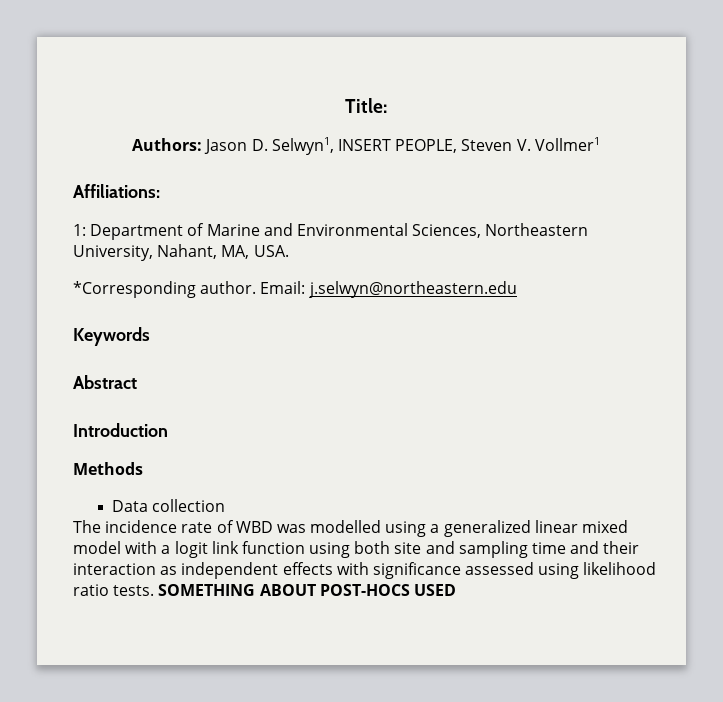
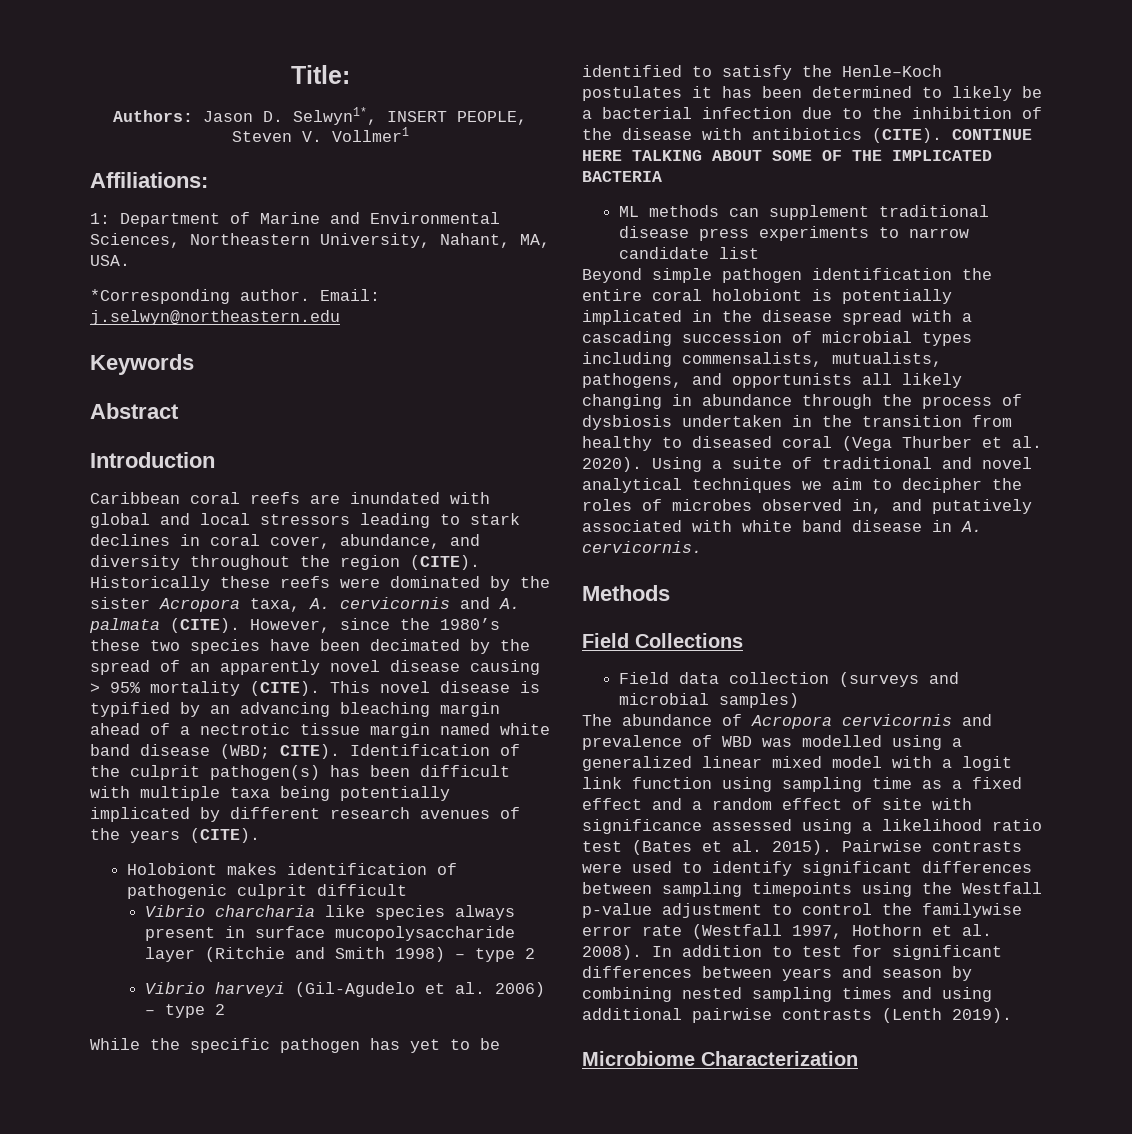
[271,137,334,155] Selwyn1, -> [293,107,377,125] Selwyn1*,
[73,462,143,475] [112,499,226,512] [73,520,213,533] Methods // Data collection // The incidence rate -> [90,492,490,504] [90,513,520,528] [90,534,480,549] [90,555,480,570] [90,576,550,591] [90,597,520,612] [89,618,500,633] [90,639,530,654] [90,660,540,675] [90,681,540,696] [90,702,500,717] [90,723,550,738] [90,744,520,759] [90,765,510,780] [90,786,450,801] [90,807,520,822] [90,828,260,843] [126,863,457,875] [126,884,407,899] [145,905,516,920] [145,926,516,941] [145,947,536,962] [145,982,546,997] [145,1004,226,1018] [90,1038,500,1053] [582,65,942,80] [582,86,1042,101] [582,107,1042,119] [582,128,1032,143] [582,150,992,161] [582,171,662,182] [618,205,989,220] [618,226,969,241] [618,247,759,259] [582,268,992,283] [582,289,952,304] [582,310,972,325] [582,331,972,346] [582,352,942,367] [582,373,962,388] [582,394,1022,409] [582,415,1012,430] [582,436,1042,451] [582,457,1032,472] [582,478,1022,493] [582,499,1032,514] [582,520,982,532] [582,541,702,553] [582,585,670,601] [582,633,743,648] [618,672,959,687] [618,693,799,708] [582,714,992,729] [582,735,682,750] Caribbean coral reefs are inundated with global and local stressors leading to stark declines in coral cover, abundance, and diversity throughout the region (CITE). Historically these reefs were dominated by the sister Acropora taxa, A. cervicornis and A. palmata (CITE). However, since the 1980’s these two species have been decimated by the spread of an apparently novel disease causing > 95% mortality (CITE). This novel disease is typified by an advancing bleaching margin ahead of a nectrotic tissue margin named white band disease (WBD; CITE). Identification of the culprit pathogen(s) has been difficult with multiple taxa being potentially implicated by different research avenues of the years (CITE). // Holobiont makes identification of pathogenic culprit difficult // Vibrio charcharia like species always present in surface mucopolysaccharide layer (Ritchie and Smith 1998) – type 2 // Vibrio harveyi (Gil-Agudelo et al. 2006) – type 2 // While the specific pathogen has yet to be identified to satisfy the Henle–Koch postulates it has been determined to likely be a bacterial infection due to the inhibition of the disease with antibiotics (CITE). CONTINUE HERE TALKING ABOUT SOME OF THE IMPLICATED BACTERIA // ML methods can supplement traditional disease press experiments to narrow candidate list // Beyond simple pathogen identification the entire coral holobiont is potentially implicated in the disease spread with a cascading succession of microbial types including commensalists, mutualists, pathogens, and opportunists all likely changing in abundance through the process of dysbiosis undertaken in the transition from healthy to diseased coral (Vega Thurber et al. 2020). Using a suite of traditional and novel analytical techniques we aim to decipher the roles of microbes observed in, and putatively associated with white band disease in A. cervicornis. // Methods // Field Collections // Field data collection (surveys and microbial samples) // The abundance of Acropora cervicornis and prevalence
[354,541,640,558] [73,562,333,579] both site and sampling time and their interaction as independent effects -> [782,777,1022,792] [582,798,922,810] sampling time as a fixed effect and a random effect of site
(580, 571) none -> [862,822,872,831] a
[113,584,456,596] tests. SOMETHING ABOUT POST-HOCS USED -> [582,840,1022,855] [582,861,1032,876] [582,882,1042,897] [582,903,1022,918] [582,924,992,939] [582,945,1002,960] [582,966,972,981] [582,987,992,1002] [582,1008,1012,1023] [582,1051,858,1066] test (Bates et al. 2015). Pairwise contrasts were used to identify significant differences between sampling timepoints using the Westfall p-value adjustment to control the familywise error rate (Westfall 1997, Hothorn et al. 2008). In addition to test for significant differences between years and season by combining nested sampling times and using additional pairwise contrasts (Lenth 2019). // Microbiome Characterization

